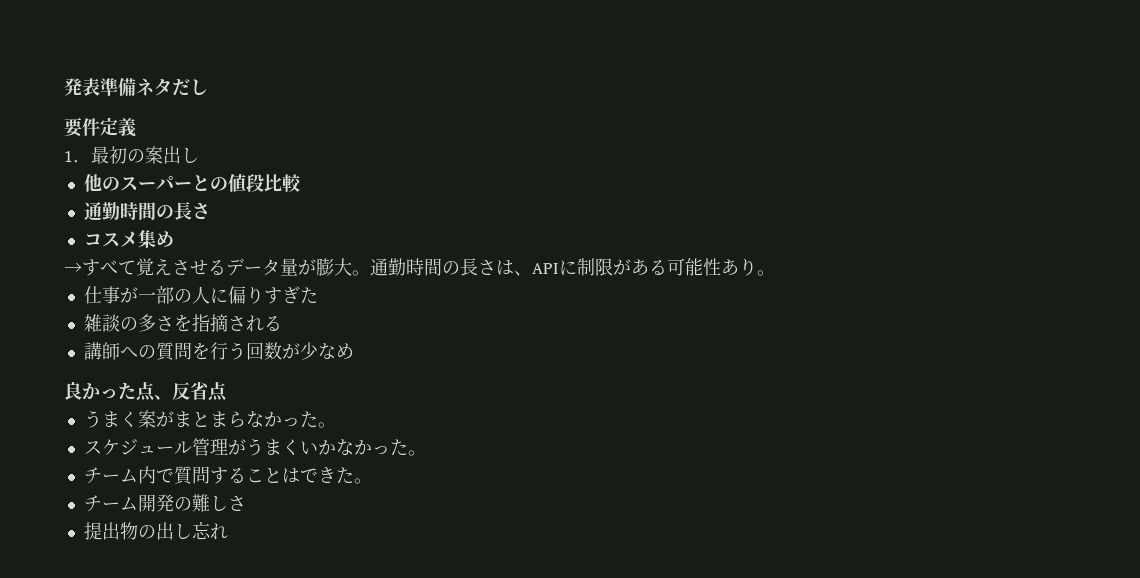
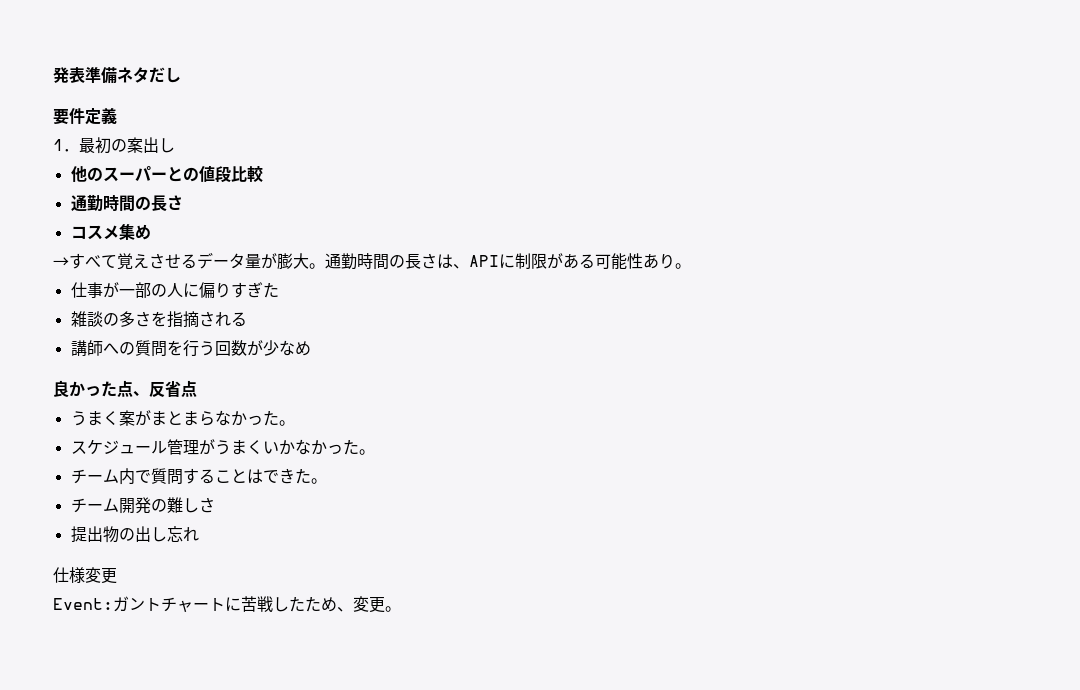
(228, 531) none -> [53,567,117,584] [53,596,401,613] // 仕様変更 // Event:ガントチャートに苦戦したため、変更。

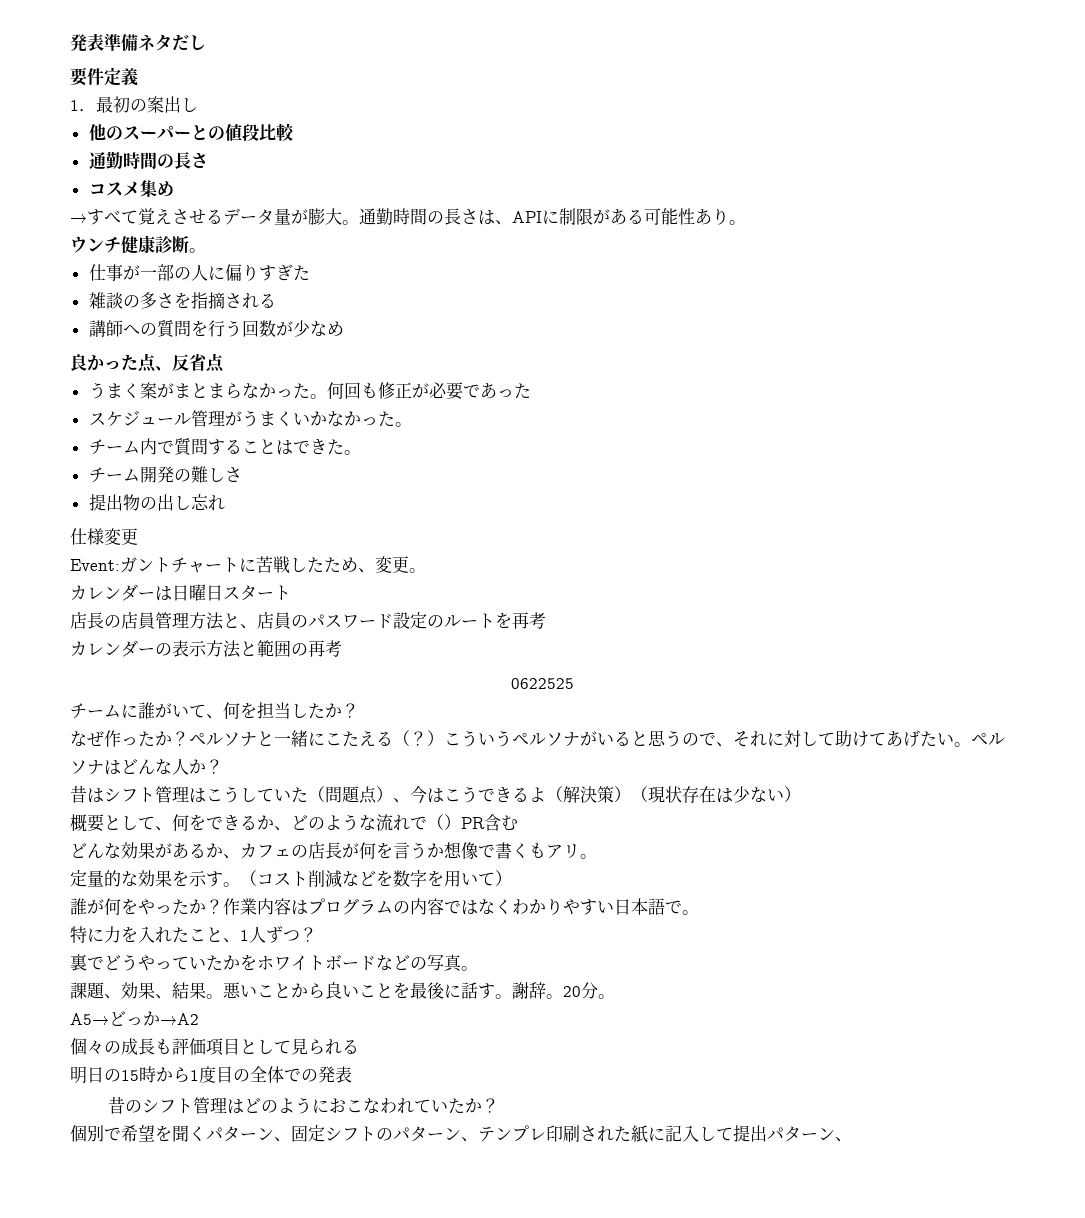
(691, 266) none -> [70,235,206,254] // ウンチ健康診断。
(295, 423) none -> [326,382,531,400] 何回も修正が必要であった
(401, 609) none -> [70,584,291,601] [70,612,546,630] [70,640,342,658] [511,678,574,689] [70,702,359,719] [70,730,1005,747] [70,758,223,775] [70,785,801,804] [70,814,518,832] [70,842,597,860] [70,870,512,888] [70,898,699,915] [70,926,317,944] [70,954,478,972] [70,982,615,999] [70,1011,199,1026] [70,1038,359,1056] [70,1066,352,1084] [107,1097,499,1114] [70,1124,852,1143] // カレンダーは日曜日スタート // 店長の店員管理方法と、店員のパスワード設定のルートを再考 // カレンダーの表示方法と範囲の再考 // 0622525 // チームに誰がいて、何を担当したか？ // なぜ作ったか？ペルソナと一緒にこたえる（？）こういうペルソナがいると思うので、それに対して助けてあげたい。ペルソナはどんな人か？ // 昔はシフト管理はこうしていた（問題点）、今はこうできるよ（解決策）（現状存在は少ない） // 概要として、何をできるか、どのような流れで（）PR含む // どんな効果があるか、カフェの店長が何を言うか想像で書くもアリ。 // 定量的な効果を示す。（コスト削減などを数字を用いて） // 誰が何をやったか？作業内容はプログラムの内容ではなくわかりやすい日本語で。 // 特に力を入れたこと、1人ずつ？ // 裏でどうやっていたかをホワイトボードなどの写真。 // 課題、効果、結果。悪いことから良いことを最後に話す。謝辞。20分。 // A5→どっか→A2 // 個々の成長も評価項目として見られる // 明日の15時から1度目の全体での発表 // 昔のシフト管理はどのようにおこなわれていたか？ // 個別で希望を聞くパターン、固定シフトのパターン、テンプレ印刷された紙に記入して提出パターン、

